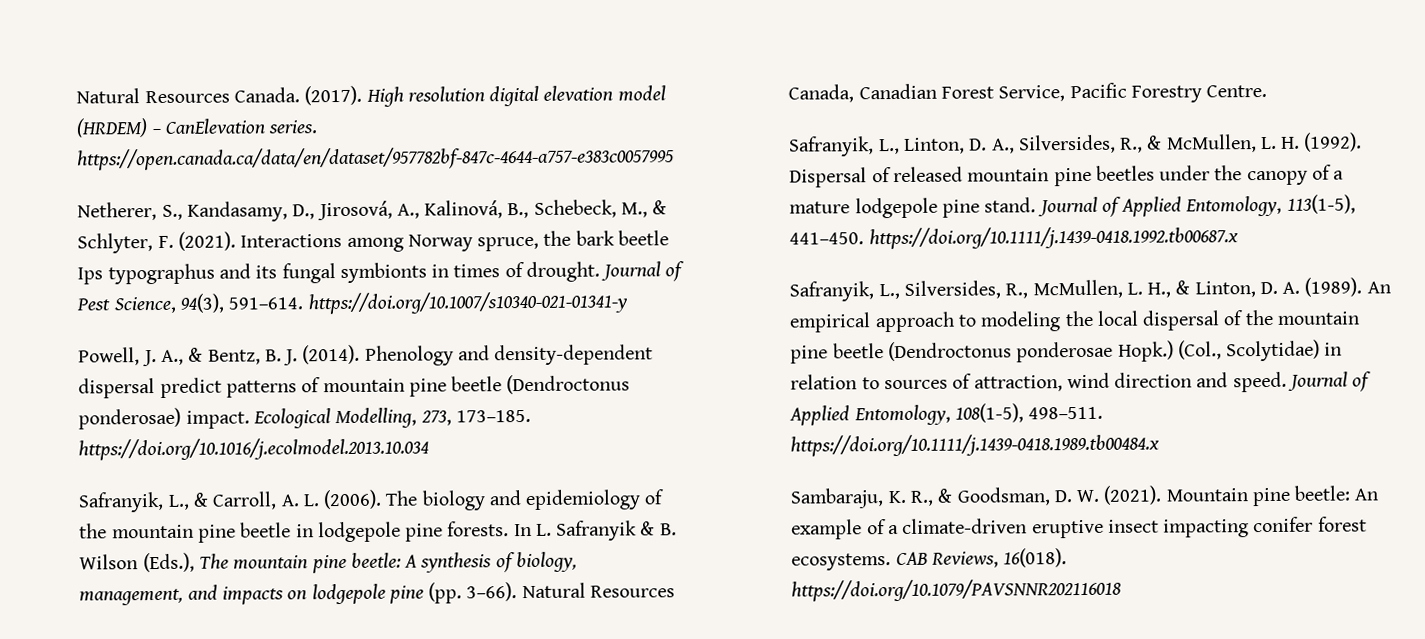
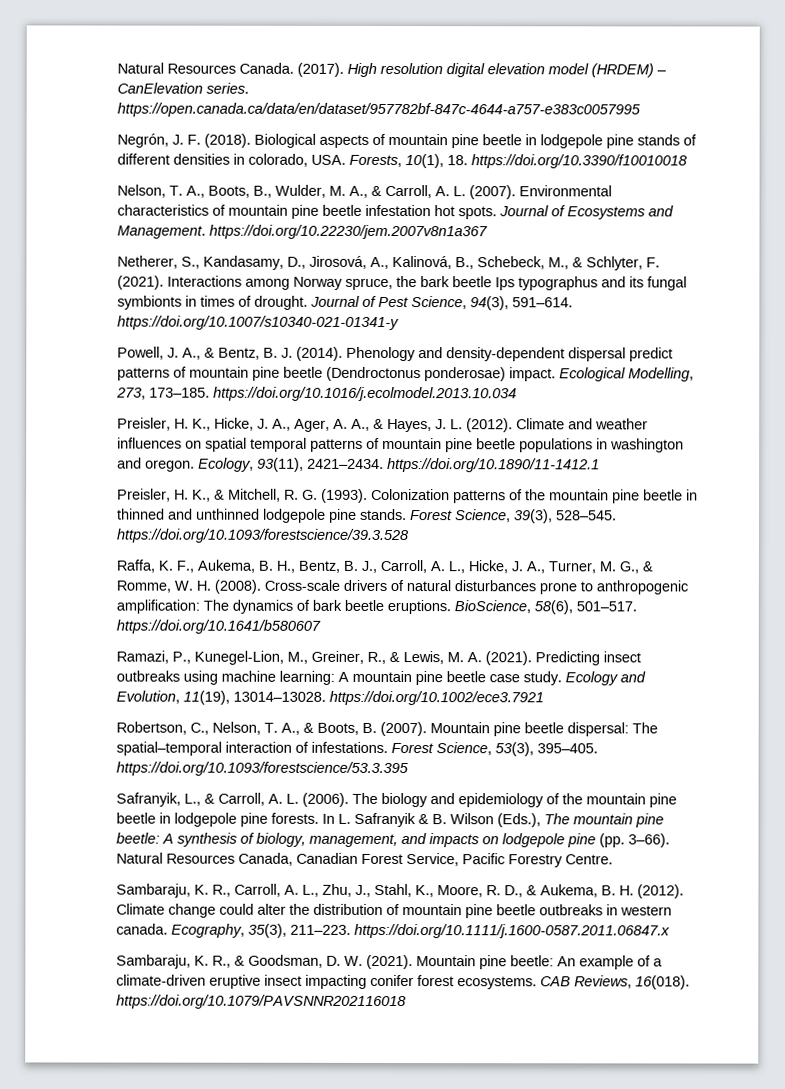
(676, 158) none -> [117,133,698,149] [117,153,688,169] [117,184,613,200] [117,204,675,220] [117,224,489,240] // Negrón, J. F. (2018). Biological aspects of mountain pine beetle in lodgepole pine stands of different densities in colorado, USA. Forests, 10(1), 18. https://doi.org/10.3390/f10010018 // Nelson, T. A., Boots, B., Wulder, M. A., & Carroll, A. L. (2007). Environmental characteristics of mountain pine beetle infestation hot spots. Journal of Ecosystems and Management. https://doi.org/10.22230/jem.2007v8n1a367
(430, 449) none -> [117,417,649,433] [117,437,685,453] [117,457,601,473] [117,488,699,504] [117,508,618,524] [117,528,410,544] [116,559,654,574] [116,579,689,595] [116,599,638,615] [116,619,322,634] [116,650,642,666] [116,670,647,686] [116,690,545,706] [116,721,659,737] [116,741,599,757] [116,761,410,777] // Preisler, H. K., Hicke, J. A., Ager, A. A., & Hayes, J. L. (2012). Climate and weather influences on spatial temporal patterns of mountain pine beetle populations in washington and oregon. Ecology, 93(11), 2421–2434. https://doi.org/10.1890/11-1412.1 // Preisler, H. K., & Mitchell, R. G. (1993). Colonization patterns of the mountain pine beetle in thinned and unthinned lodgepole pine stands. Forest Science, 39(3), 528–545. https://doi.org/10.1093/forestscience/39.3.528 // Raffa, K. F., Aukema, B. H., Bentz, B. J., Carroll, A. L., Hicke, J. A., Turner, M. G., & Romme, W. H. (2008). Cross-scale drivers of natural disturbances prone to anthropogenic amplification: The dynamics of bark beetle eruptions. BioScience, 58(6), 501–517. https://doi.org/10.1641/b580607 // Ramazi, P., Kunegel‐Lion, M., Greiner, R., & Lewis, M. A. (2021). Predicting insect outbreaks using machine learning: A mountain pine beetle case study. Ecology and Evolution, 11(19), 13014–13028. https://doi.org/10.1002/ece3.7921 // Robertson, C., Nelson, T. A., & Boots, B. (2007). Mountain pine beetle dispersal: The spatial–temporal interaction of infestations. Forest Science, 53(3), 395–405. https://doi.org/10.1093/forestscience/53.3.395
[789,132,1363,157] [789,164,1345,188] [789,194,1356,219] [789,226,1238,250] [789,277,1391,302] [789,309,1360,333] [790,339,1343,364] [790,371,1373,393] [789,403,1104,426] [790,433,1160,457] Safranyik, L., Linton, D. A., Silversides, R., & McMullen, L. H. (1992). Dispersal of released mountain pine beetles under the canopy of a mature lodgepole pine stand. Journal of Applied Entomology, 113(1-5), 441–450. https://doi.org/10.1111/j.1439-0418.1992.tb00687.x // Safranyik, L., Silversides, R., McMullen, L. H., & Linton, D. A. (1989). An empirical approach to modeling the local dispersal of the mountain pine beetle (Dendroctonus ponderosae Hopk.) (Col., Scolytidae) in relation to sources of attraction, wind direction and speed. Journal of Applied Entomology, 108(1-5), 498–511. https://doi.org/10.1111/j.1439-0418.1989.tb00484.x -> [116,883,685,899] [116,903,673,919] [116,923,671,939] Sambaraju, K. R., Carroll, A. L., Zhu, J., Stahl, K., Moore, R. D., & Aukema, B. H. (2012). Climate change could alter the distribution of mountain pine beetle outbreaks in western canada. Ecography, 35(3), 211–223. https://doi.org/10.1111/j.1600-0587.2011.06847.x

